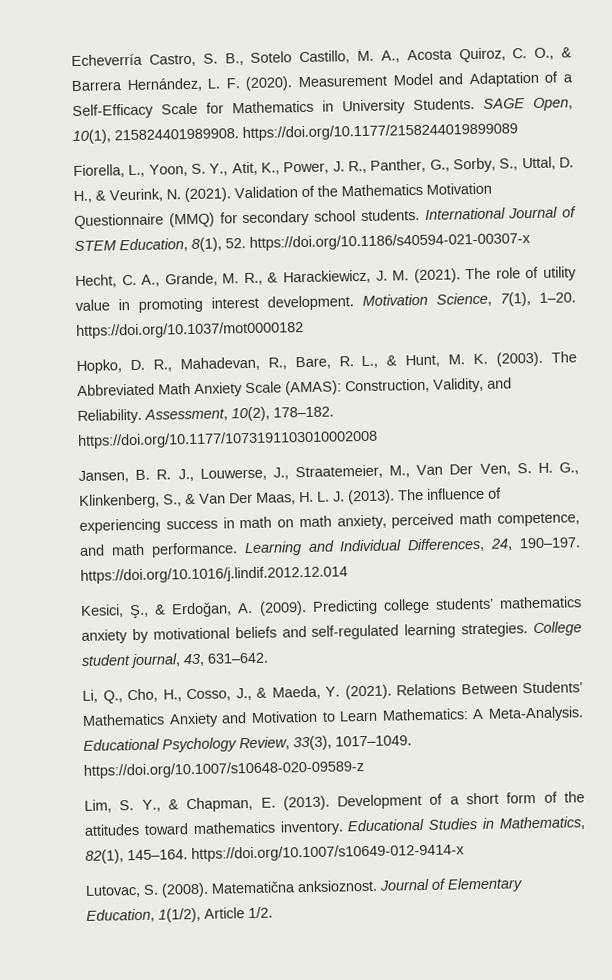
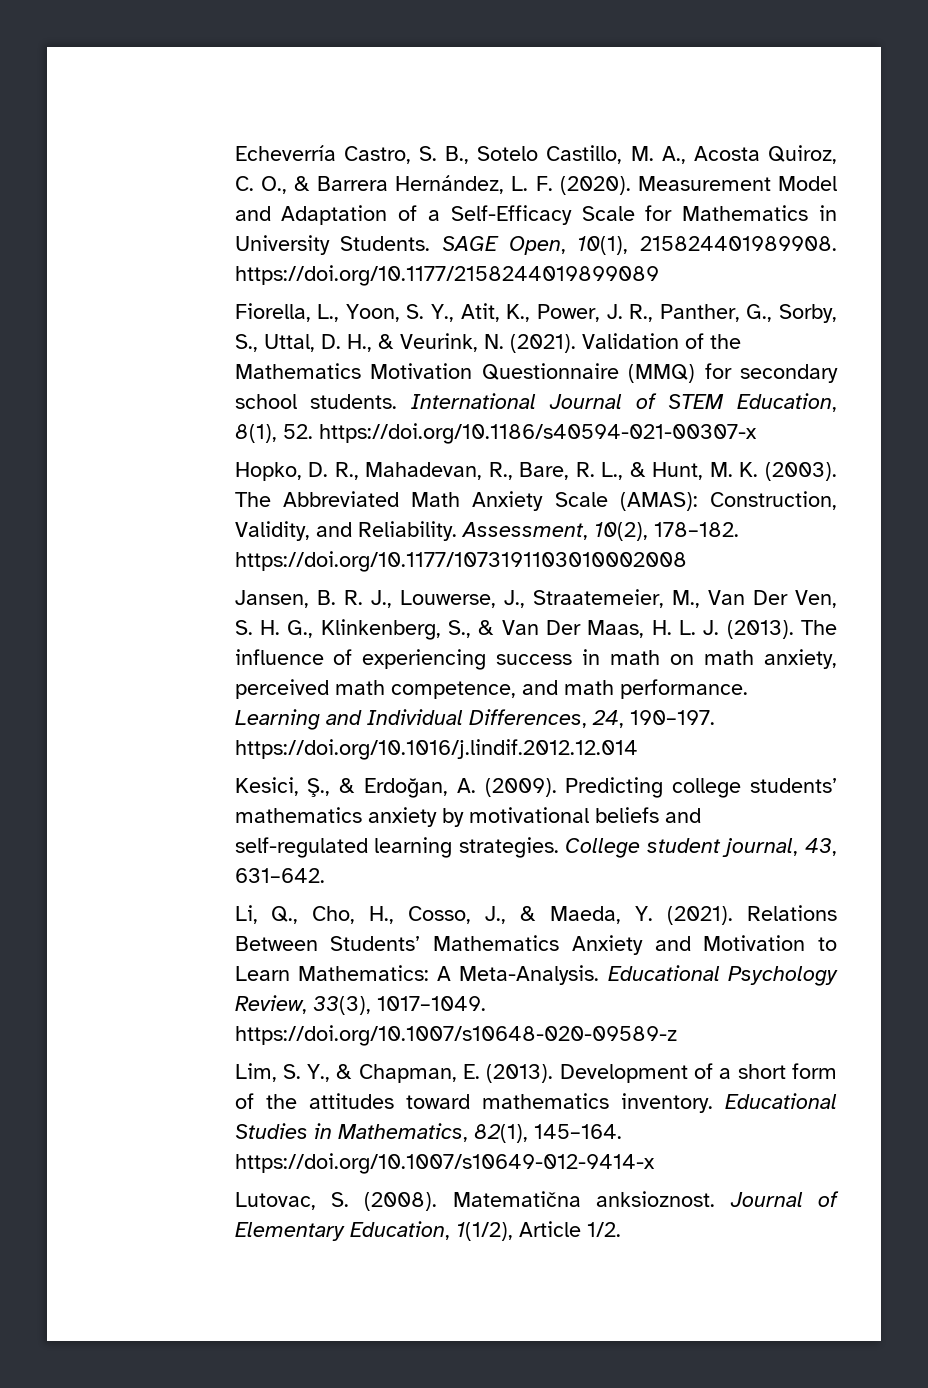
[75,266,578,288] [75,292,576,313] [76,321,305,339] // Hecht, C. A., Grande, M. R., & Harackiewicz, J. M. (2021). The role of utility value in promoting interest development. Motivation Science, 7(1), 1–20. https://doi.org/10.1037/mot0000182 -> (757, 433) none

